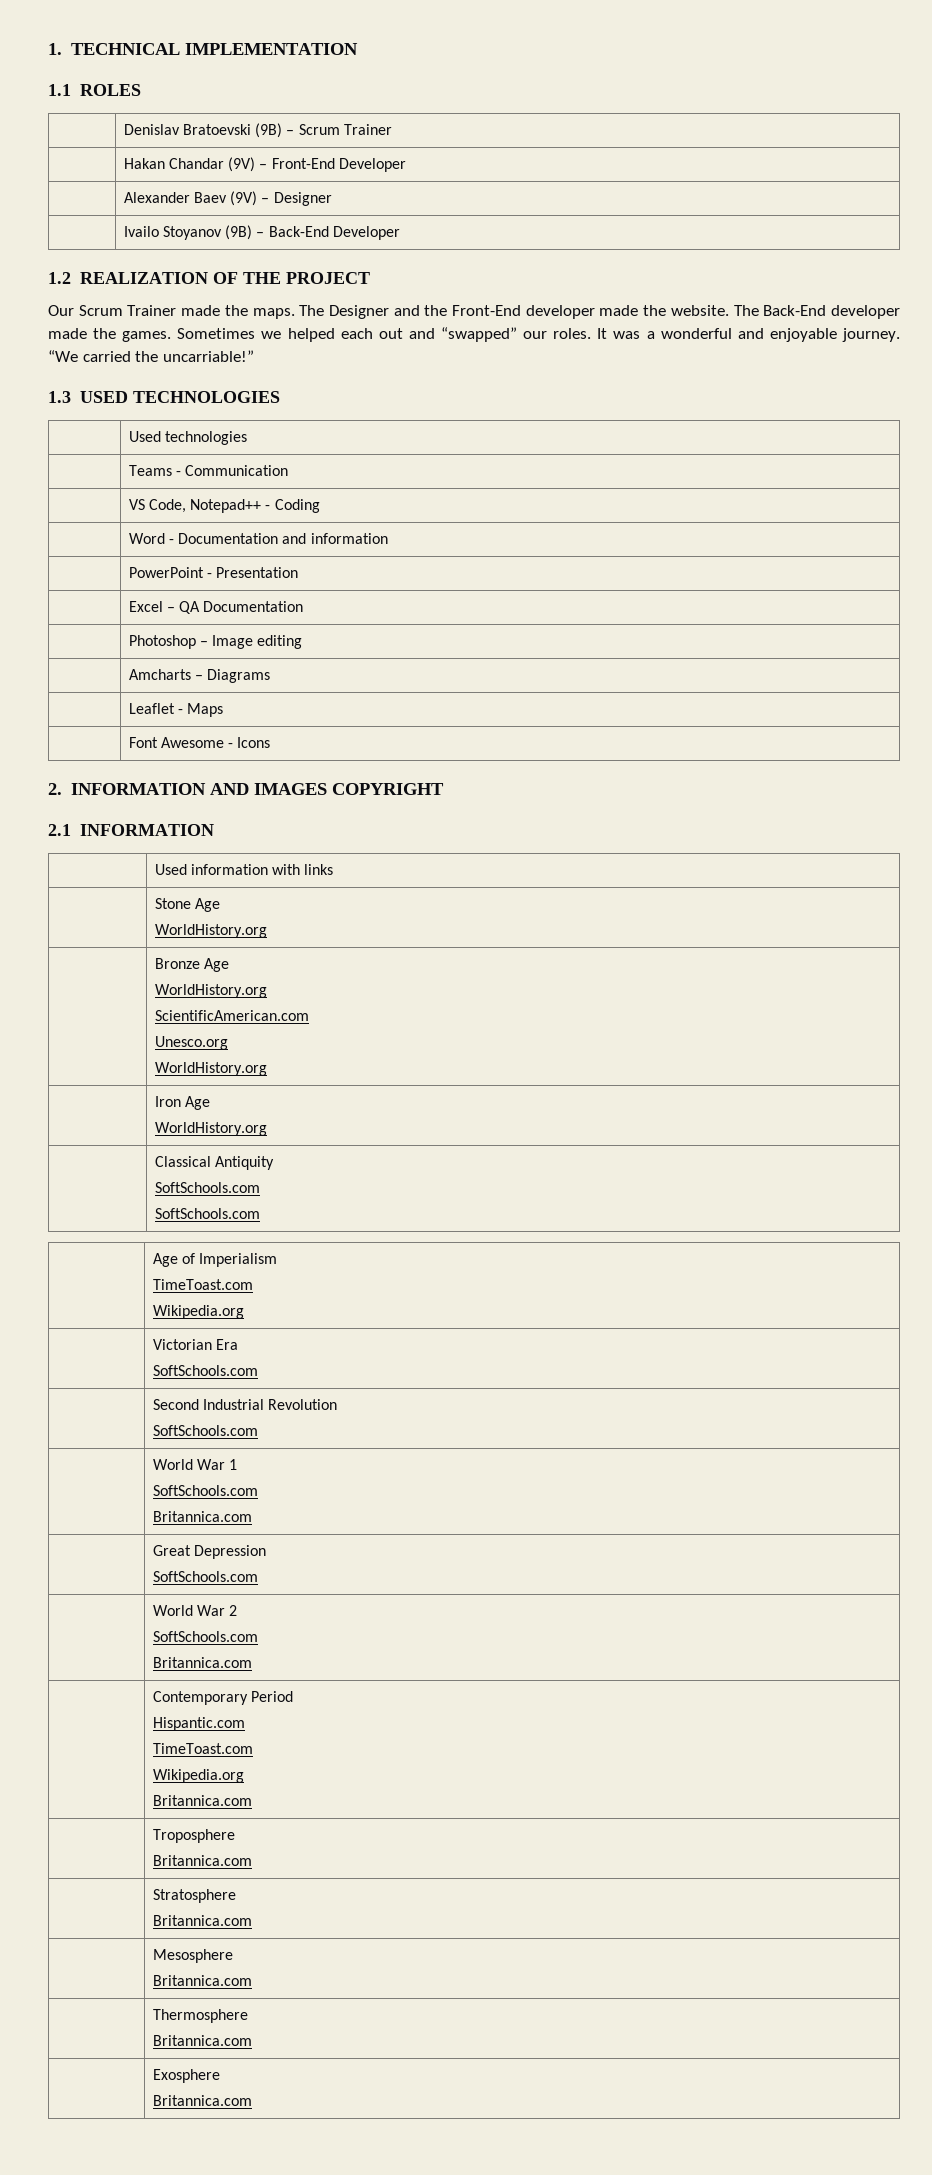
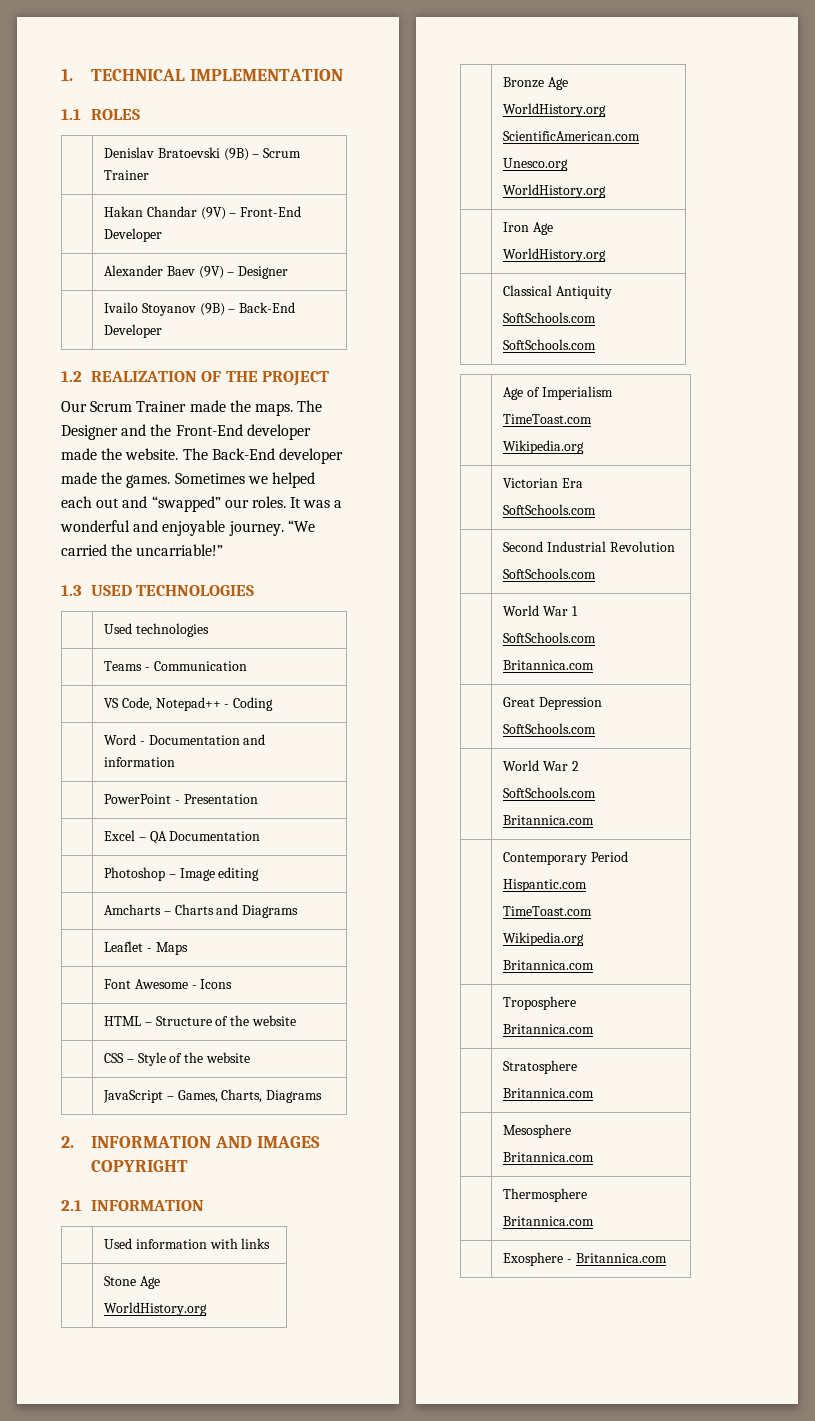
(204, 677) none -> [174,904,239,915] Charts and
(271, 742) none -> [103,1015,296,1026] [103,1052,250,1066] [102,1089,323,1103] // | HTML – Structure of the website // | CSS – Style of the website // | JavaScript – Games, Charts, Diagrams
(220, 2076) // -> [566,1259,572,1263] -

